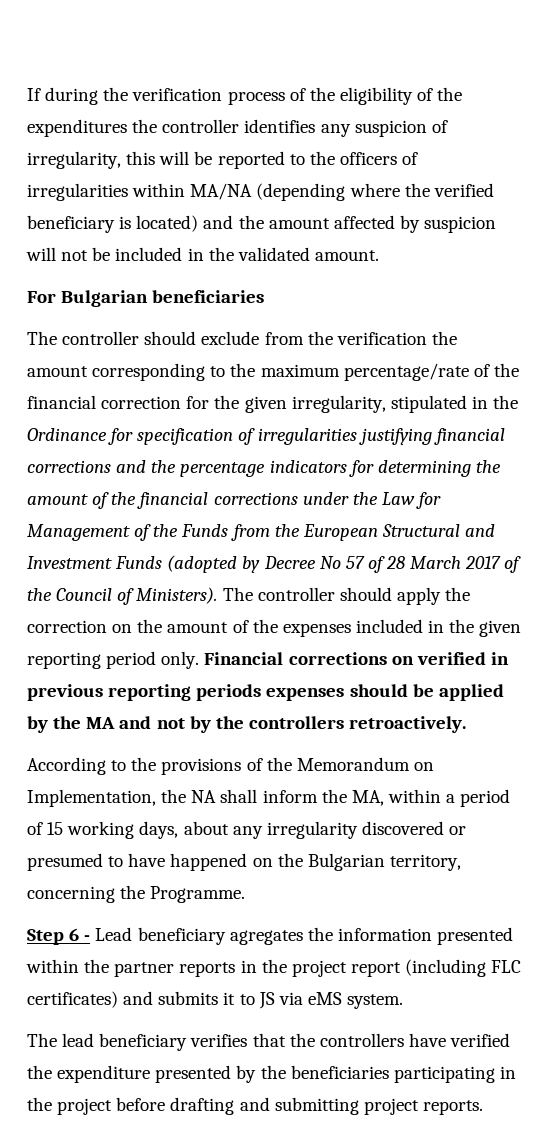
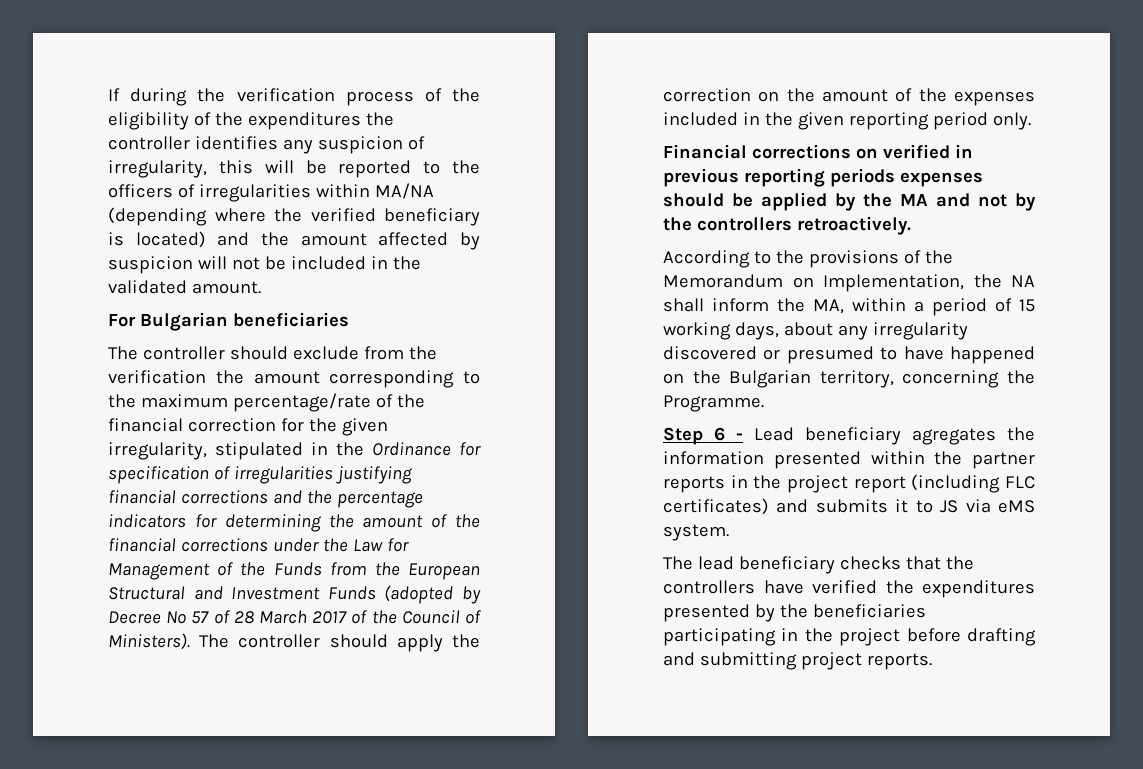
(200, 660) none -> (1031, 121) //
[190,1034,248,1047] verifies -> [839,556,901,570] checks
[57,1065,151,1083] expenditure -> [922,580,1035,598] expenditures

